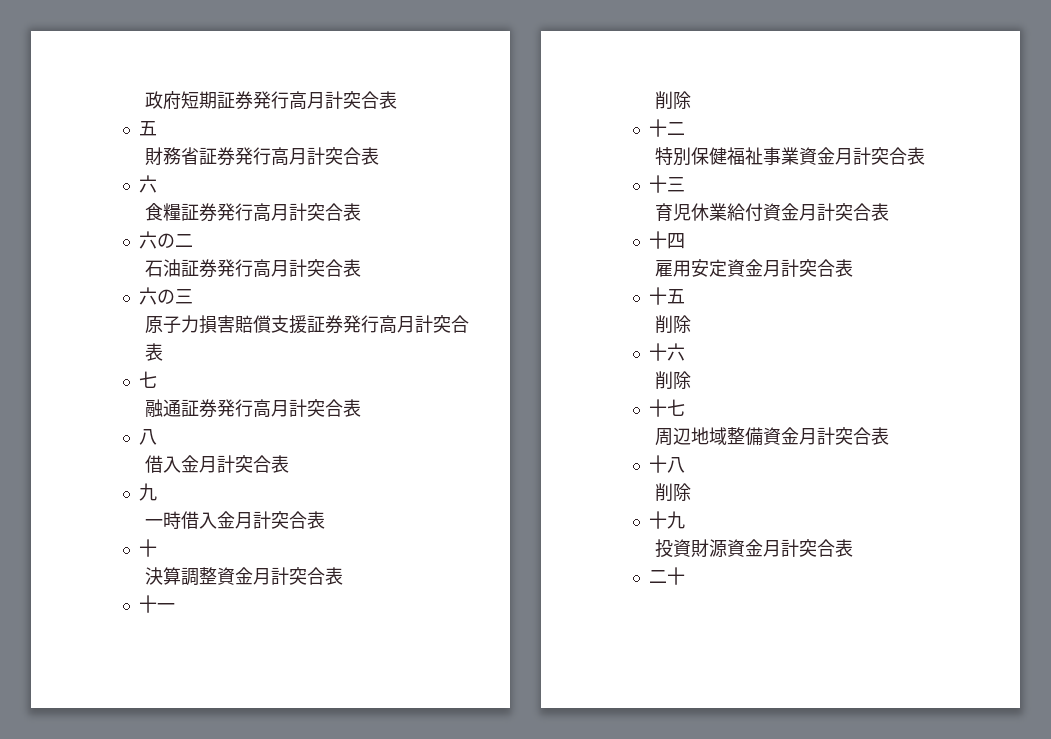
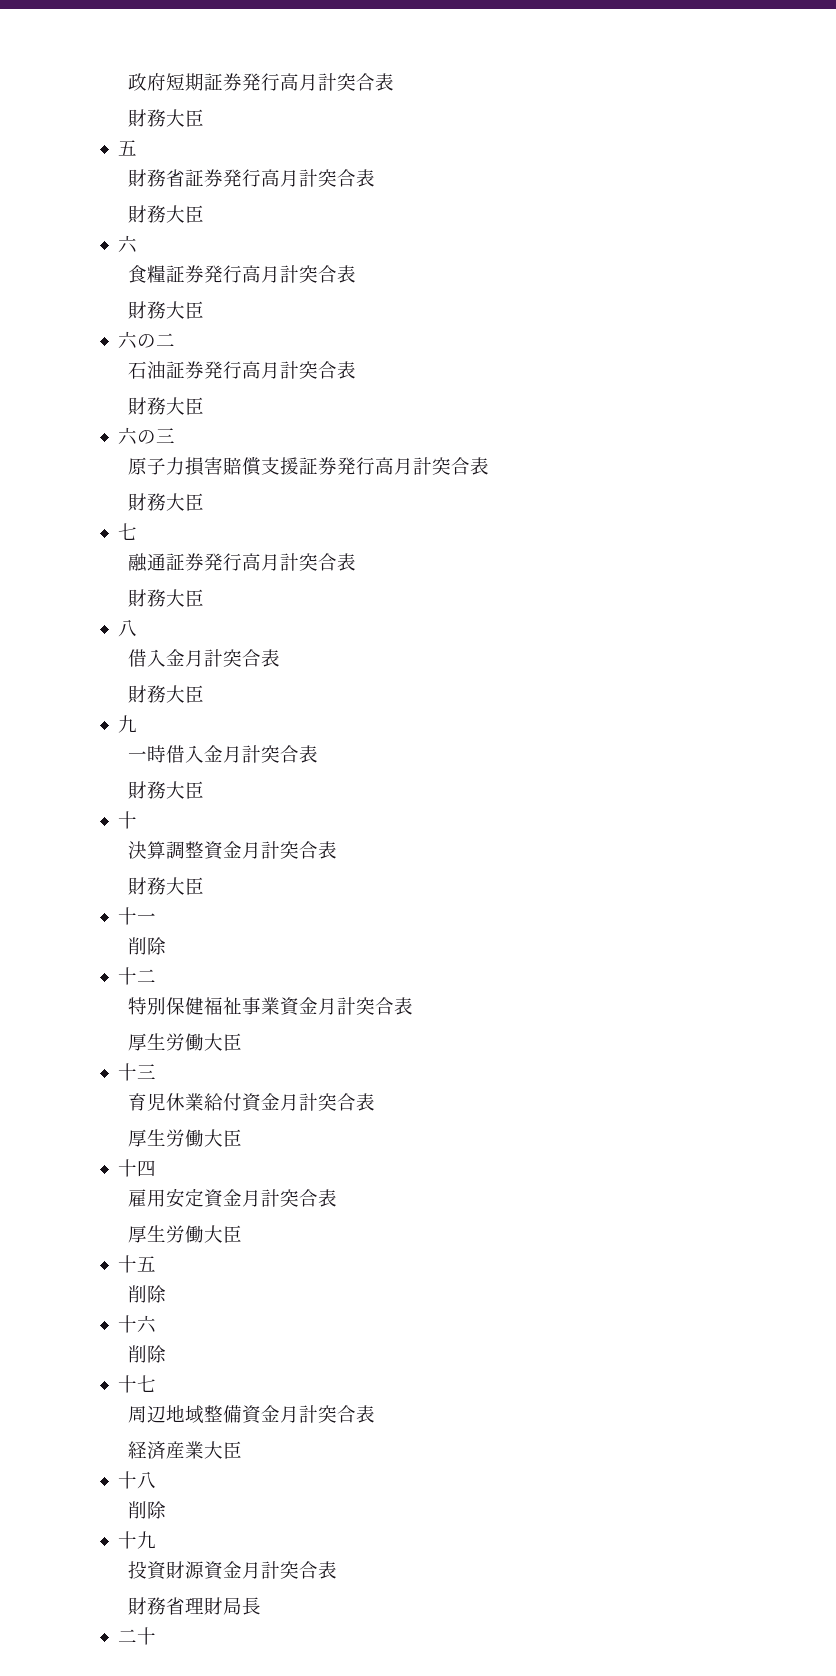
(397, 100) none -> [128,109,205,127] // 財務大臣
(379, 156) none -> [128,205,205,223] // 財務大臣
(361, 212) none -> [128,301,205,319] // 財務大臣
(361, 268) none -> [128,397,205,415] // 財務大臣
(163, 352) none -> [128,493,205,511] // 財務大臣
(361, 408) none -> [128,589,205,607] // 財務大臣
(289, 464) none -> [128,685,205,703] // 財務大臣
(325, 520) none -> [128,781,205,799] // 財務大臣
(343, 576) none -> [128,877,205,895] // 財務大臣
(925, 156) none -> [128,1033,243,1051] // 厚生労働大臣
(889, 212) none -> [128,1129,243,1147] // 厚生労働大臣
(853, 268) none -> [128,1225,243,1243] // 厚生労働大臣
(889, 436) none -> [128,1441,243,1459] // 経済産業大臣
(853, 548) none -> [128,1597,262,1615] // 財務省理財局長

